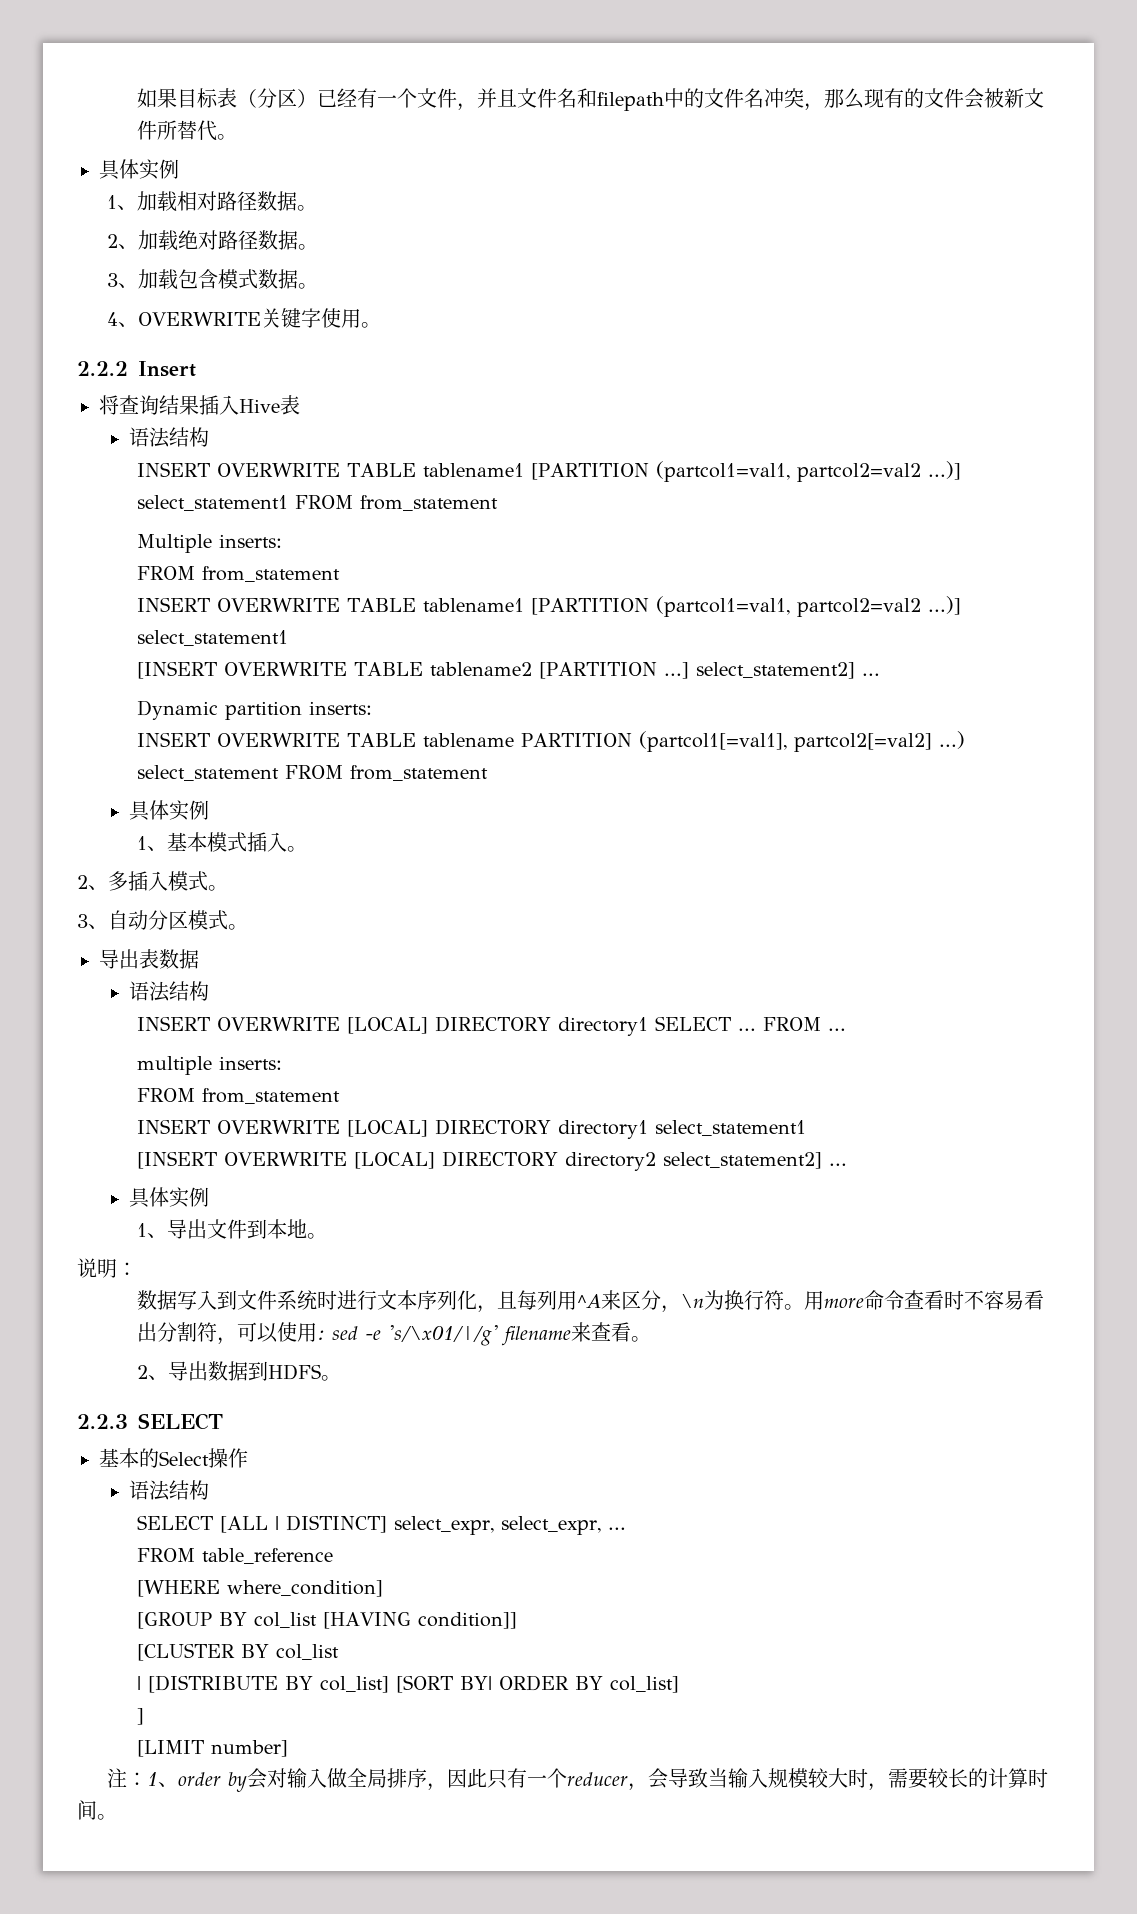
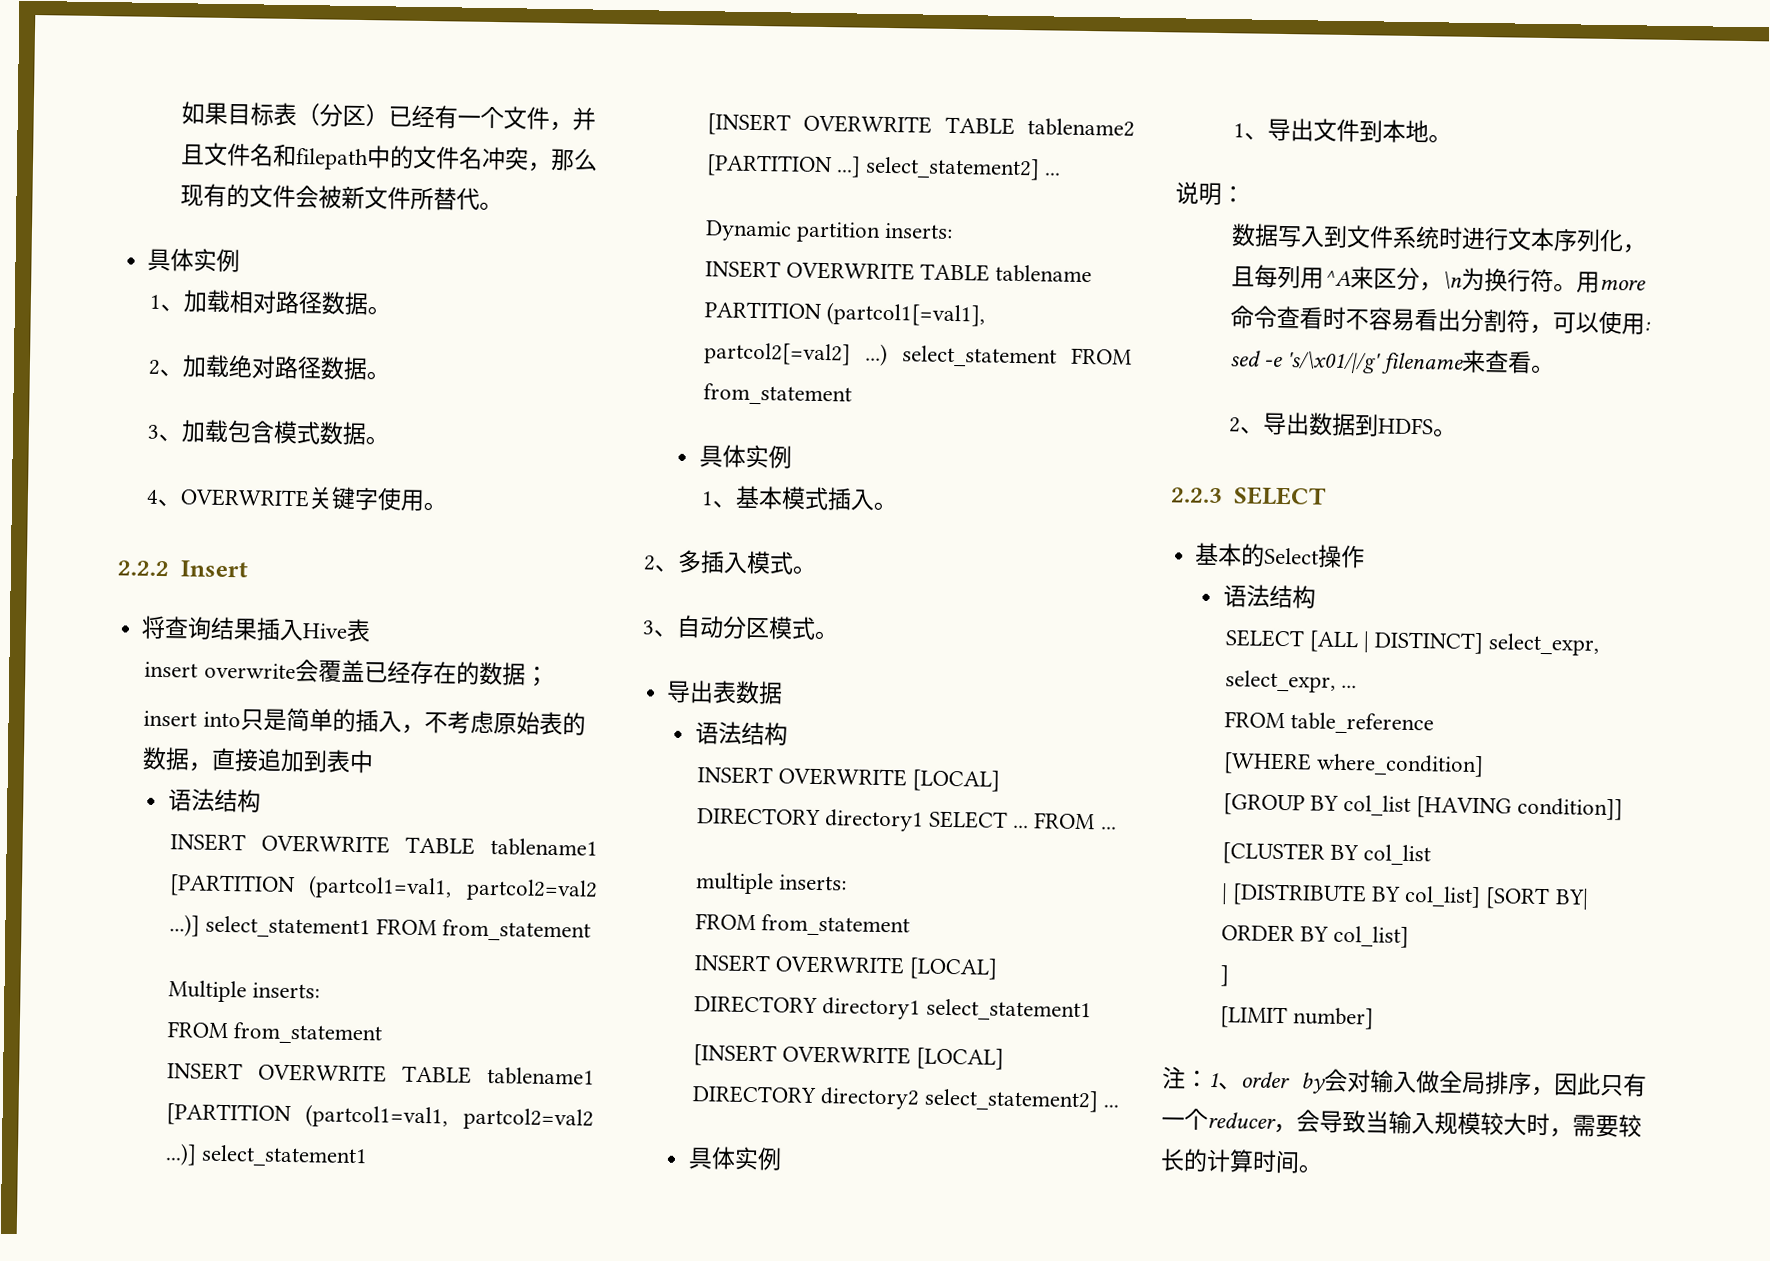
(300, 405) none -> [144,659,549,687] [143,707,586,736] [142,746,375,774] // insert overwrite会覆盖已经存在的数据； // insert into只是简单的插入，不考虑原始表的数据，直接追加到表中

